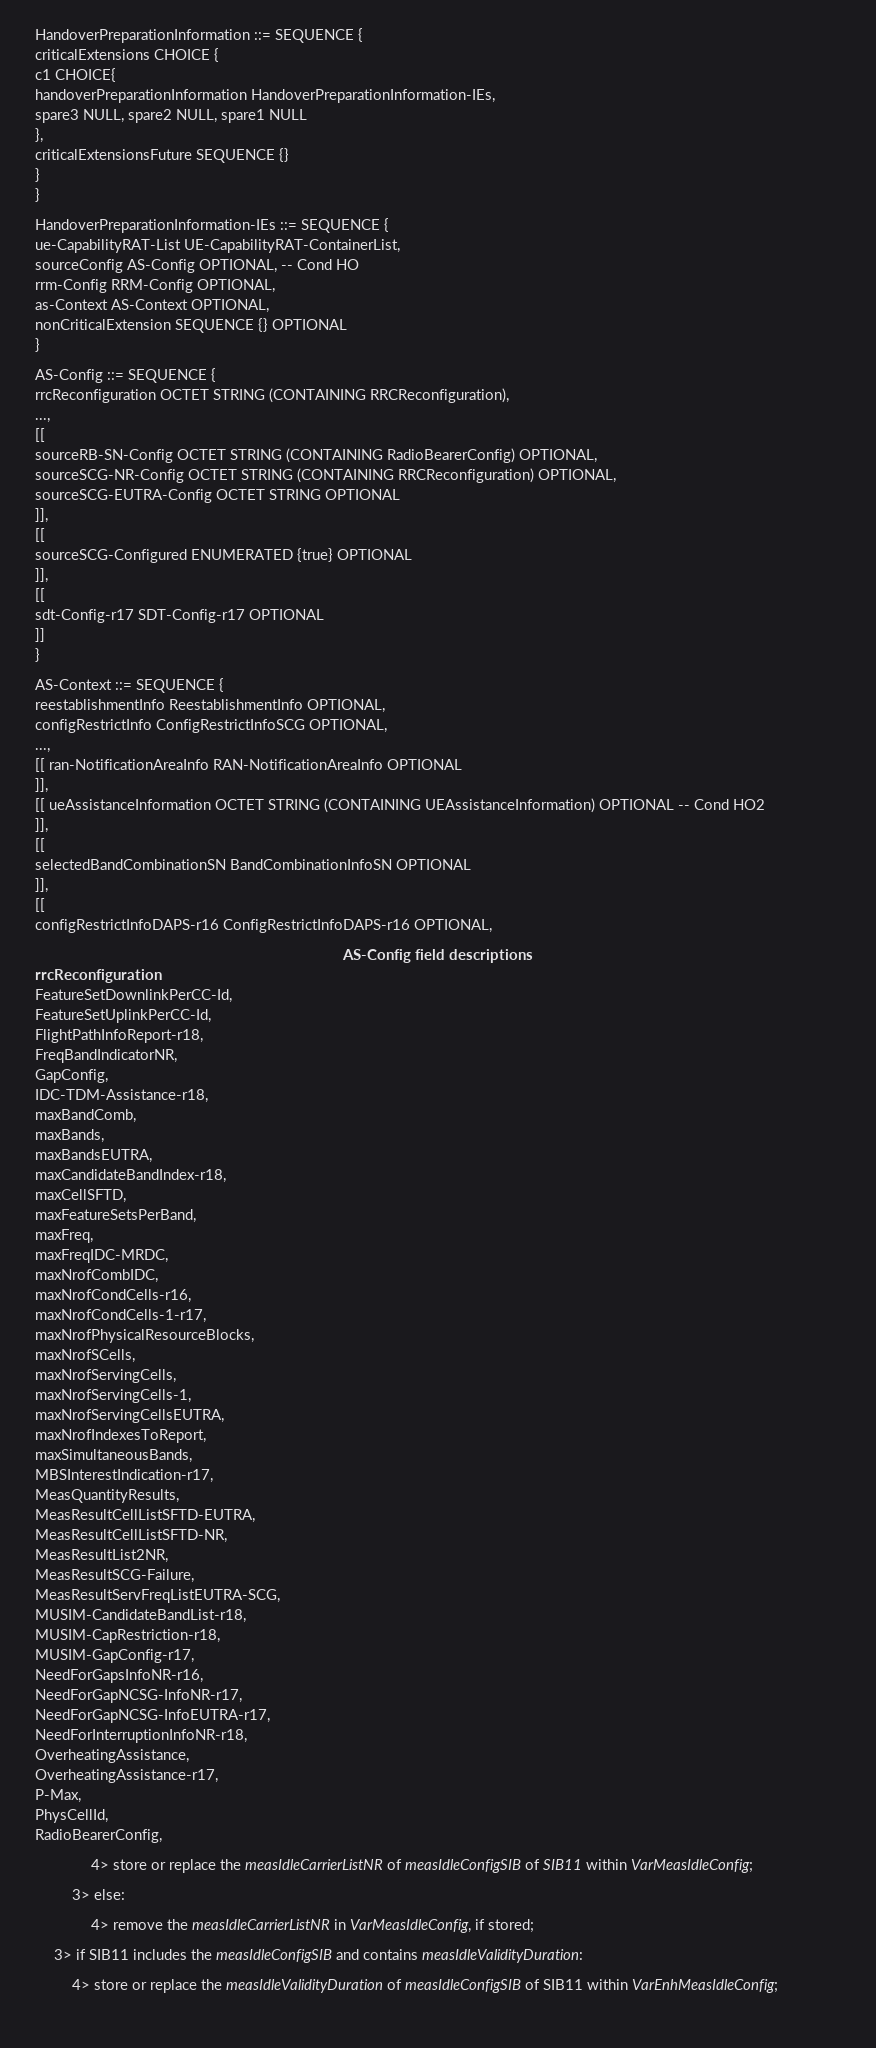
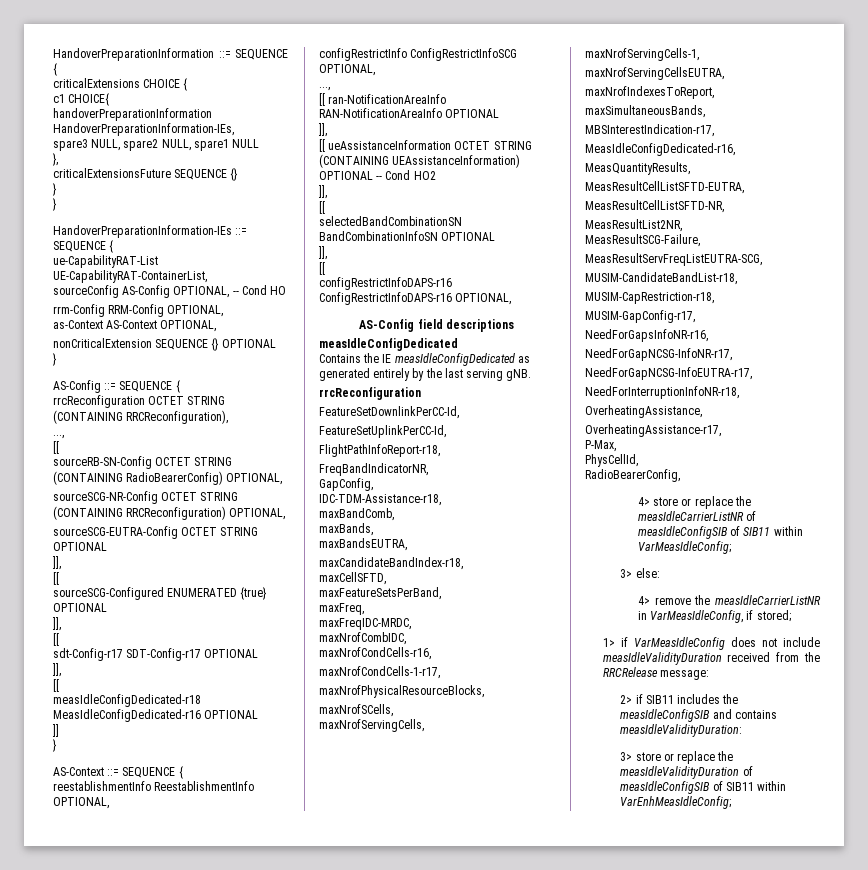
(324, 614) none -> [52,663,61,677] [53,679,59,692] [53,694,201,707] [53,709,259,722] // ]], // [[ // measIdleConfigDedicated-r18 MeasIdleConfigDedicated-r16 OPTIONAL
(533, 956) none -> [319,338,458,351] [319,353,530,366] [319,368,532,381] // measIdleConfigDedicated // Contains the IE measIdleConfigDedicated as generated entirely by the last serving gNB.
(213, 1476) none -> [585,143,735,156] // MeasIdleConfigDedicated-r16,
[53,1949,72,1960] 3> -> [602,637,820,650] [602,652,820,665] [602,667,709,680] [620,695,633,704] 1> if VarMeasIdleConfig does not include measIdleValidityDuration received from the RRCRelease message: // 2>
[72,1979,91,1990] 4> -> [620,752,633,761] 3>

